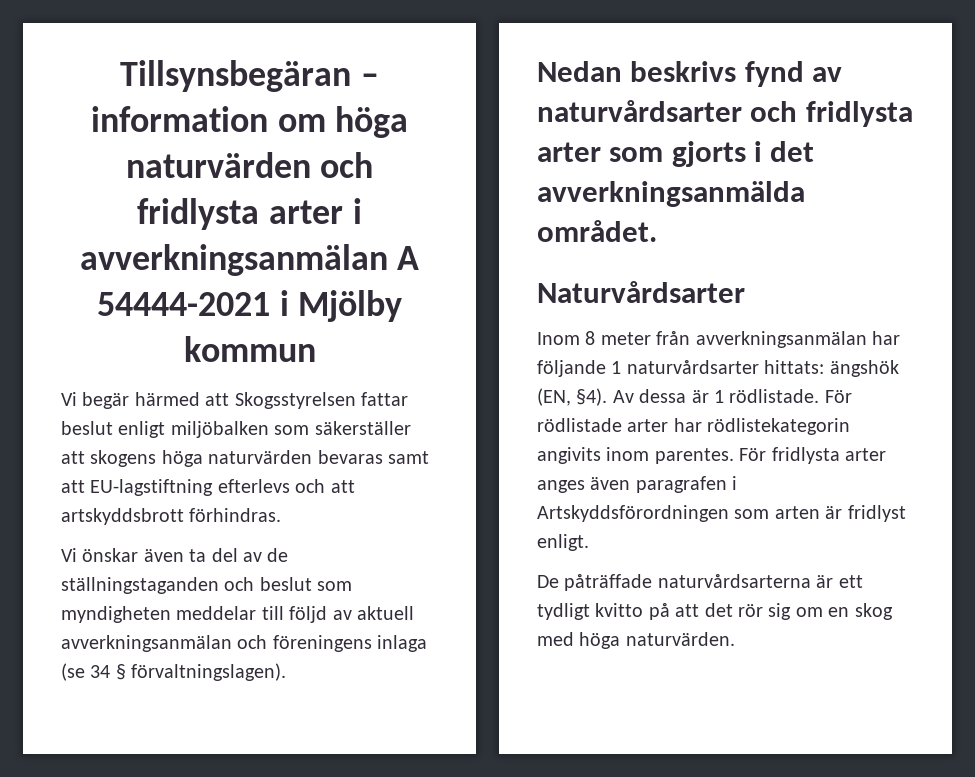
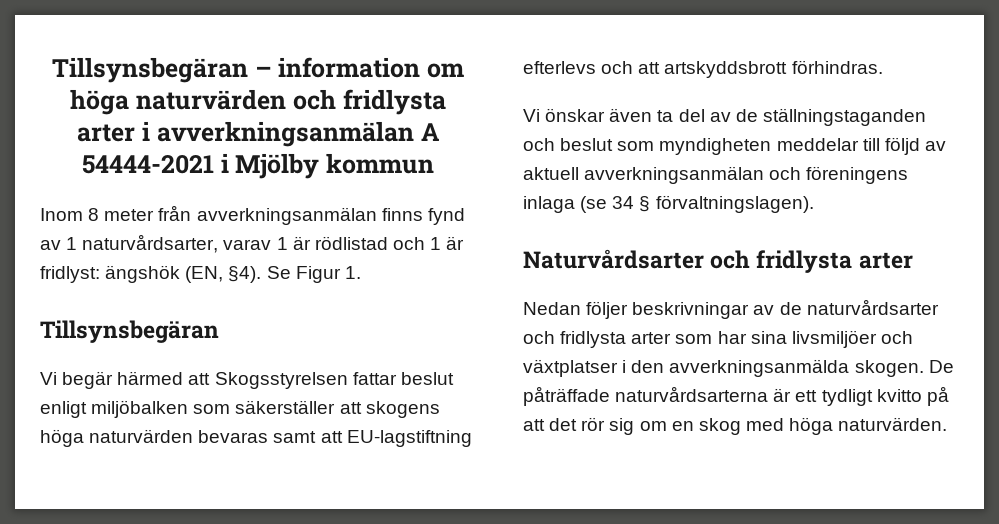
(316, 349) none -> [40,205,465,225] [40,234,465,253] [40,265,361,283] [40,320,219,343] // Inom 8 meter från avverkningsanmälan finns fynd av 1 naturvårdsarter, varav 1 är rödlistad och 1 är fridlyst: ängshök (EN, §4). Se Figur 1. // Tillsynsbegäran
[537,61,843,87] Nedan beskrivs fynd av -> [523,249,913,273] [523,301,802,319] Naturvårdsarter och fridlysta arter // Nedan följer beskrivningar av de
[671,141,815,167] [537,181,805,207] [537,220,657,242] [537,281,745,303] [537,331,900,348] [537,360,899,377] [537,388,852,406] [537,418,851,435] [537,447,886,464] [537,476,738,493] [537,505,906,522] [537,534,589,551] gjorts i det avverkningsanmälda området. // Naturvårdsarter // Inom 8 meter från avverkningsanmälan har följande 1 naturvårdsarter hittats: ängshök (EN, §4). Av dessa är 1 rödlistade. För rödlistade arter har rödlistekategorin angivits inom parentes. För fridlysta arter anges även paragrafen i Artskyddsförordningen som arten är fridlyst enligt. // -> [717,330,913,348] [523,359,924,377] har sina livsmiljöer och växtplatser i den avverkningsanmälda skogen.

